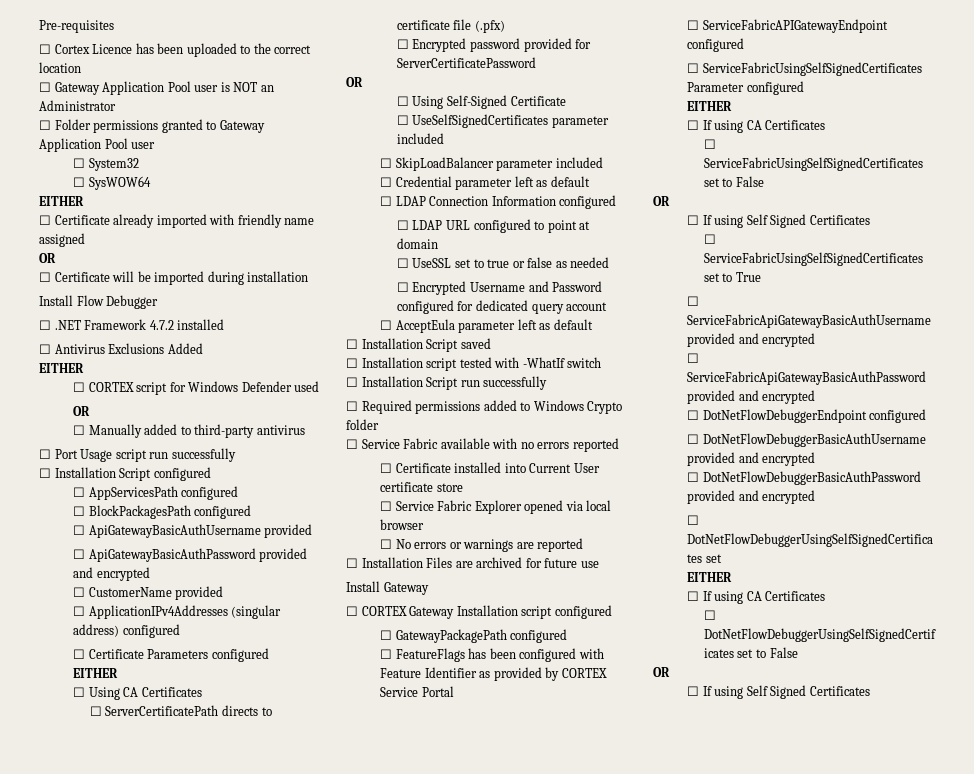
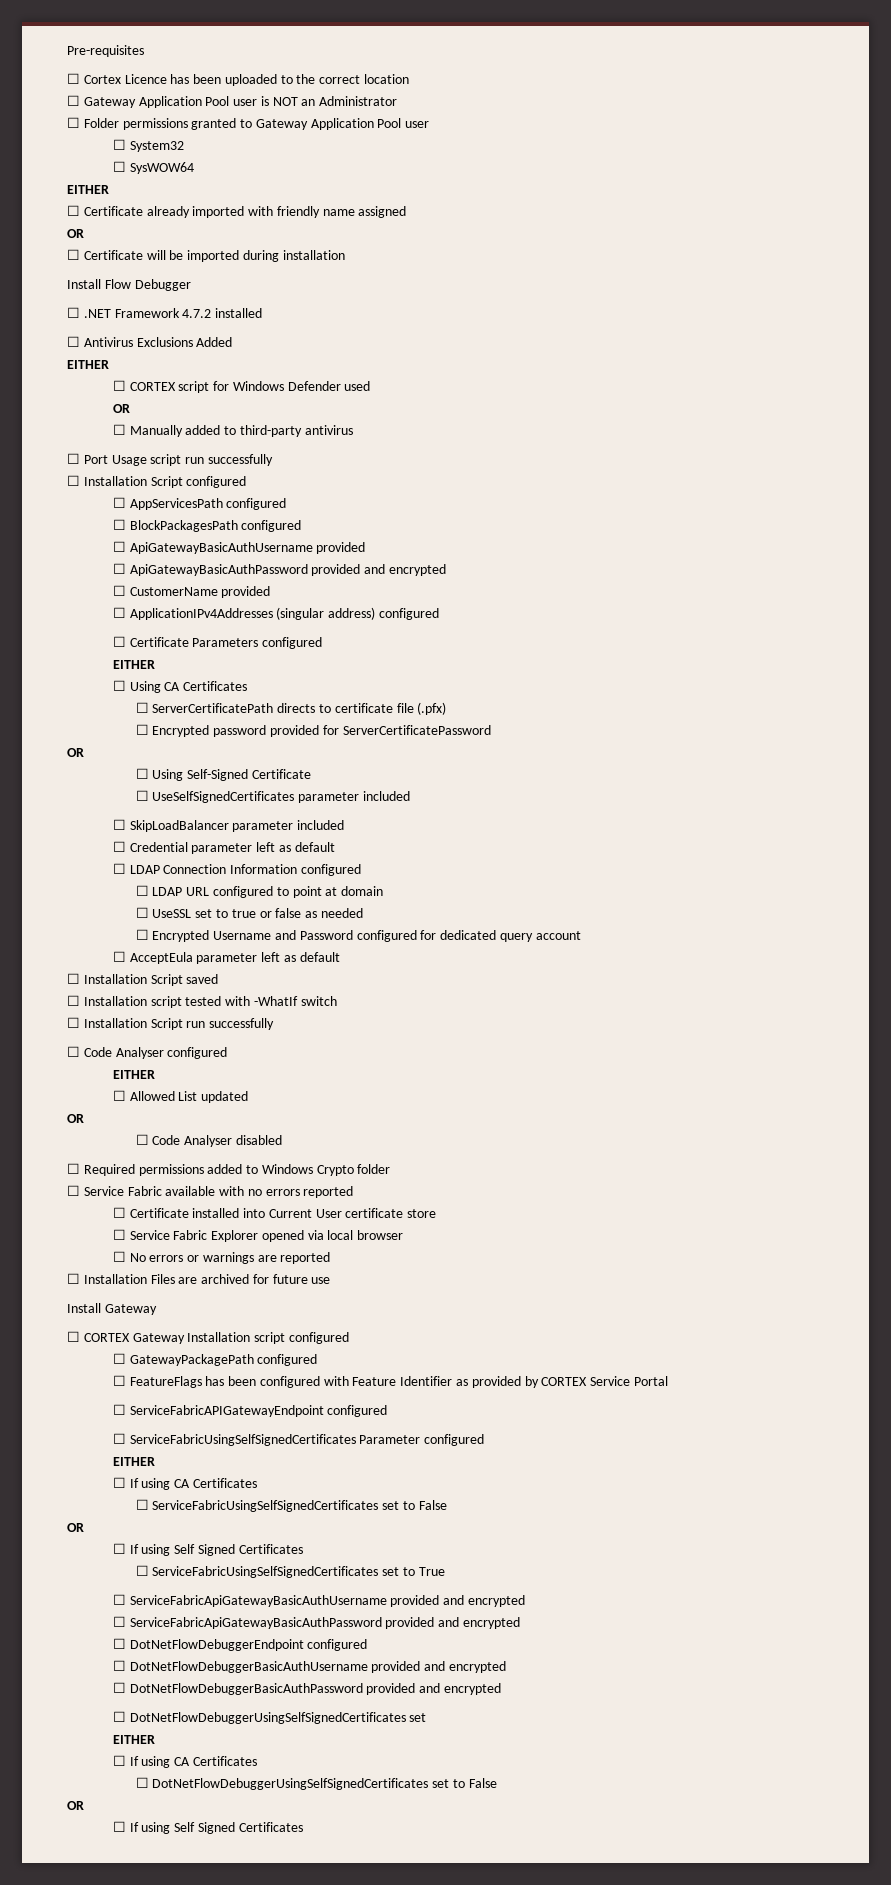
(548, 383) none -> [67,1046,228,1059] [112,1070,155,1079] [112,1090,249,1103] [67,1114,84,1123] [135,1134,282,1147] // ☐ Code Analyser configured // EITHER // ☐ Allowed List updated // OR // ☐ Code Analyser disabled

